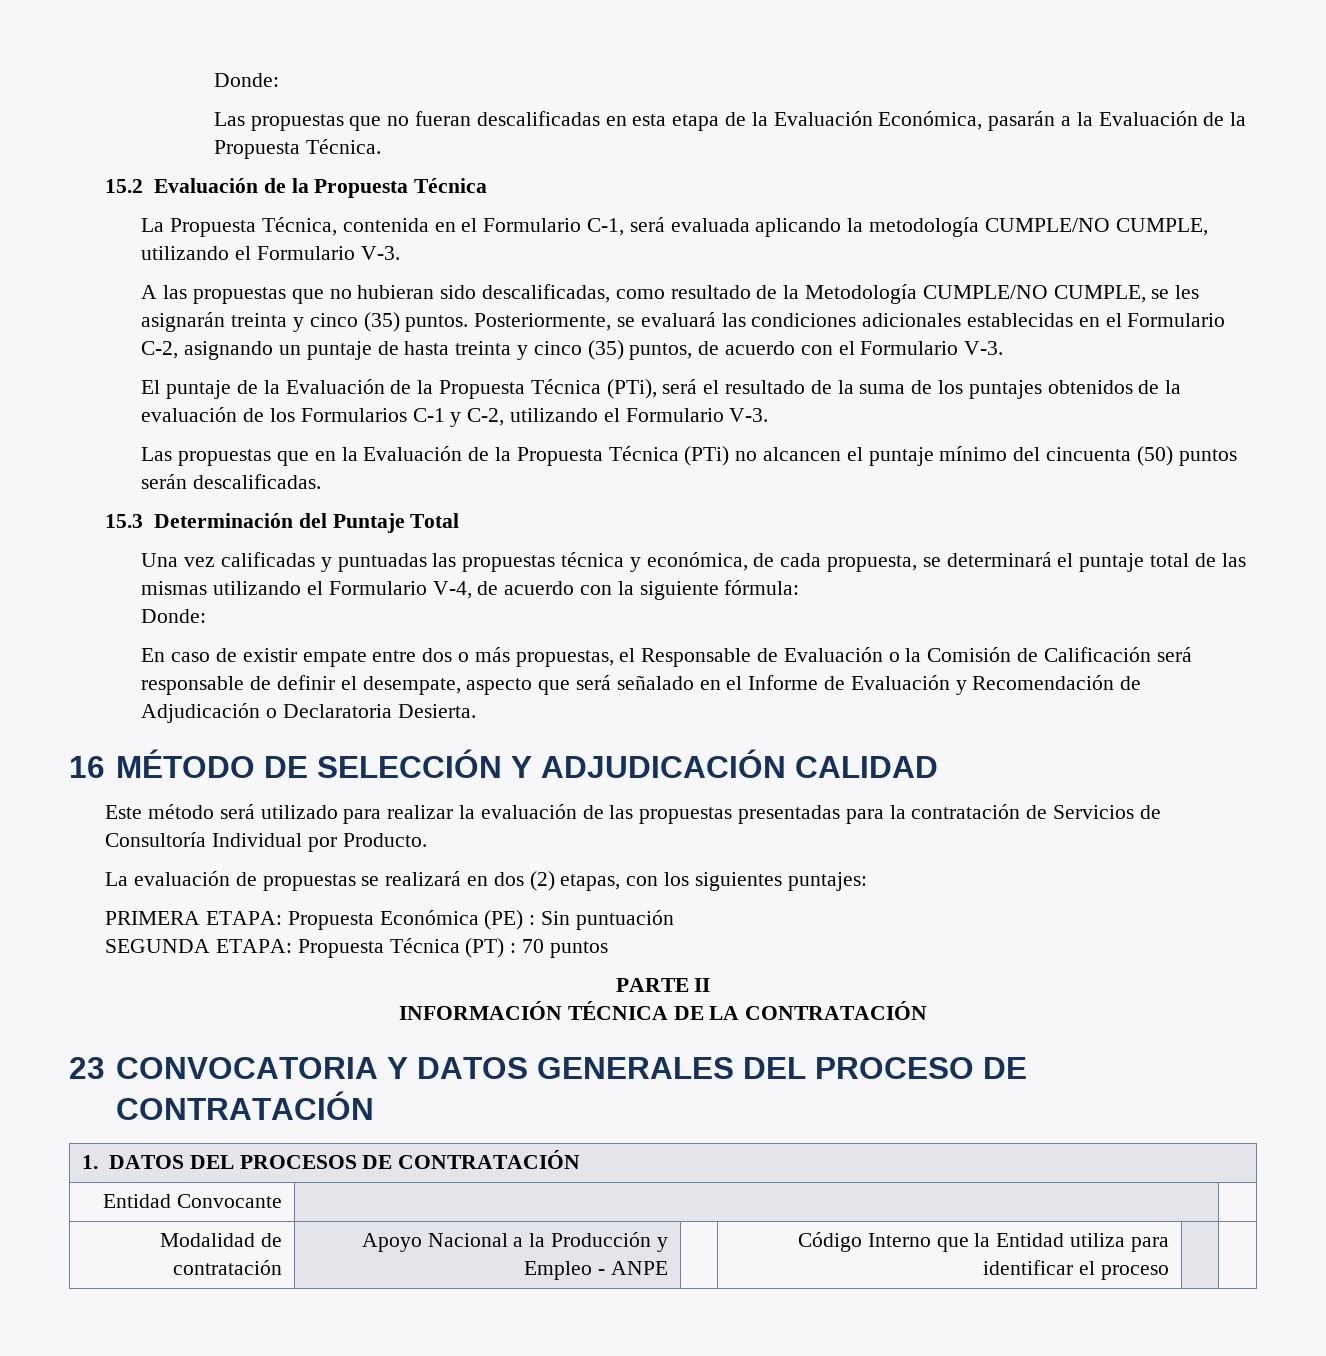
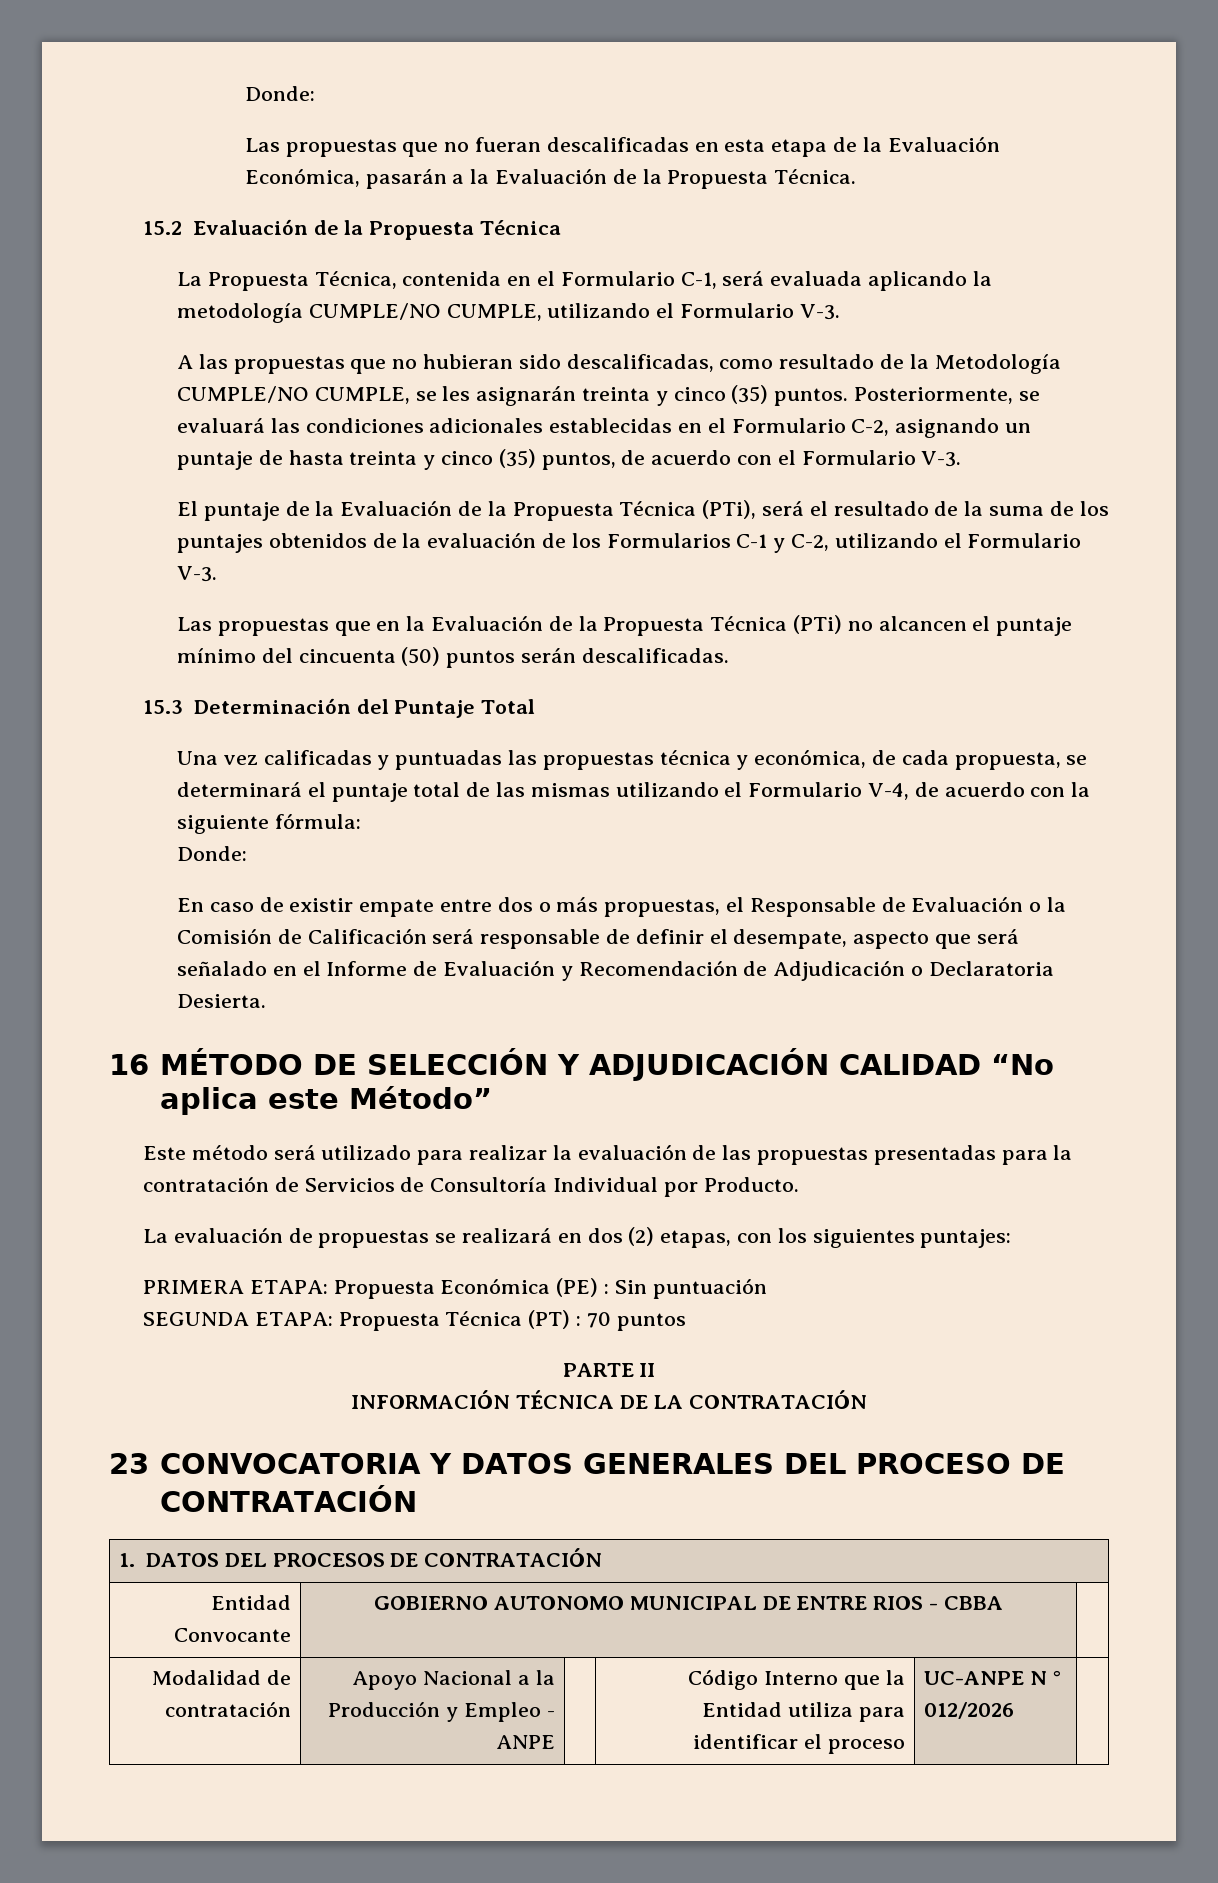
(938, 767) none -> [990,1054,1054,1075] [159,1086,492,1115] “No aplica este Método”
(282, 1201) none -> [374,1596,1003,1610] GOBIERNO AUTONOMO MUNICIPAL DE ENTRE RIOS - CBBA
(1169, 1272) none -> [924,1670,1062,1685] [924,1702,1015,1719] UC-ANPE N ° 012/2026

